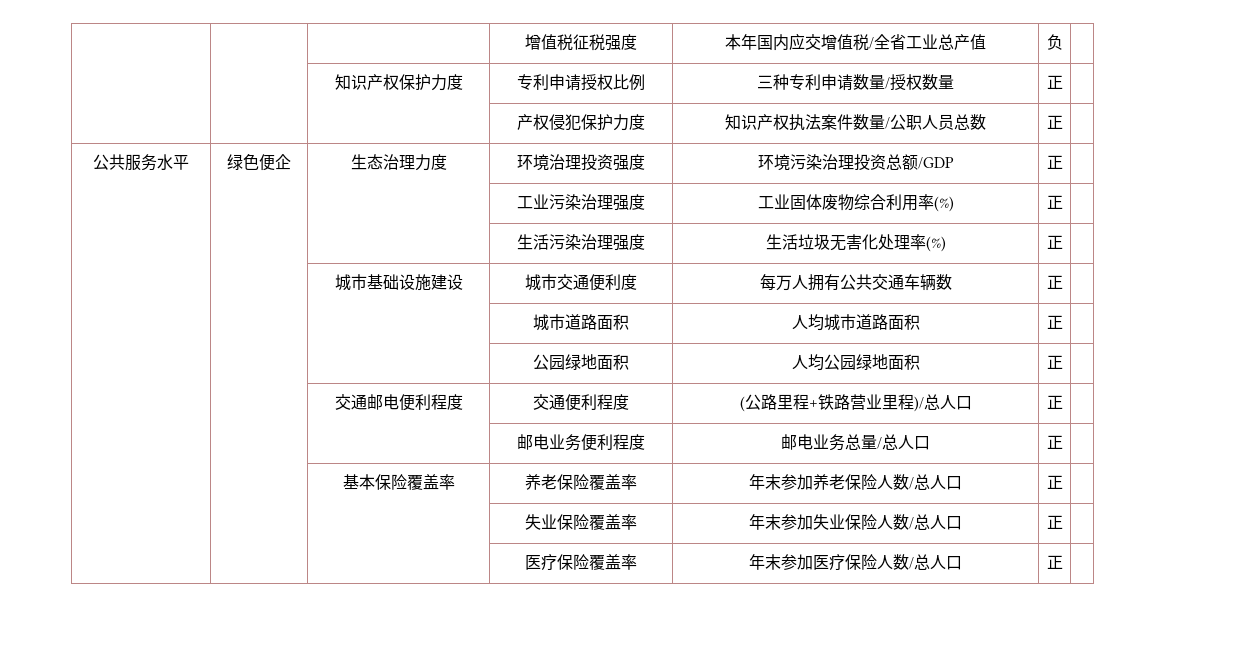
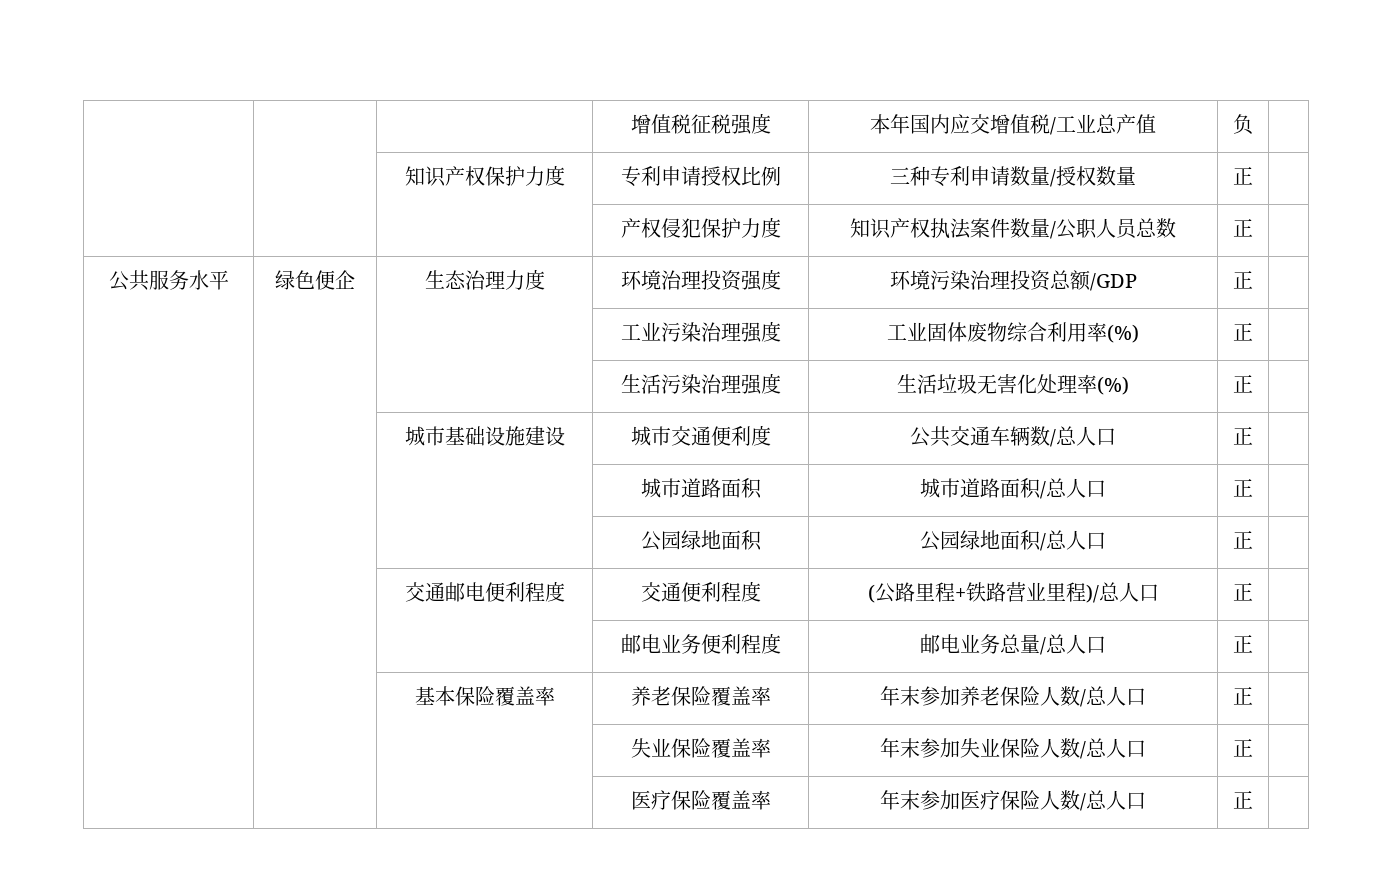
[874,34,906,50] 全省 -> (1056, 126) none
[759,274,840,291] 每万人拥有 -> (771, 435) none
(952, 282) none -> [1050,426,1116,447] /总人口
[791,314,920,331] 人均城市道路面积 -> [920,478,1106,499] 城市道路面积/总人口
[791,354,920,371] 人均公园绿地面积 -> [920,530,1106,551] 公园绿地面积/总人口

